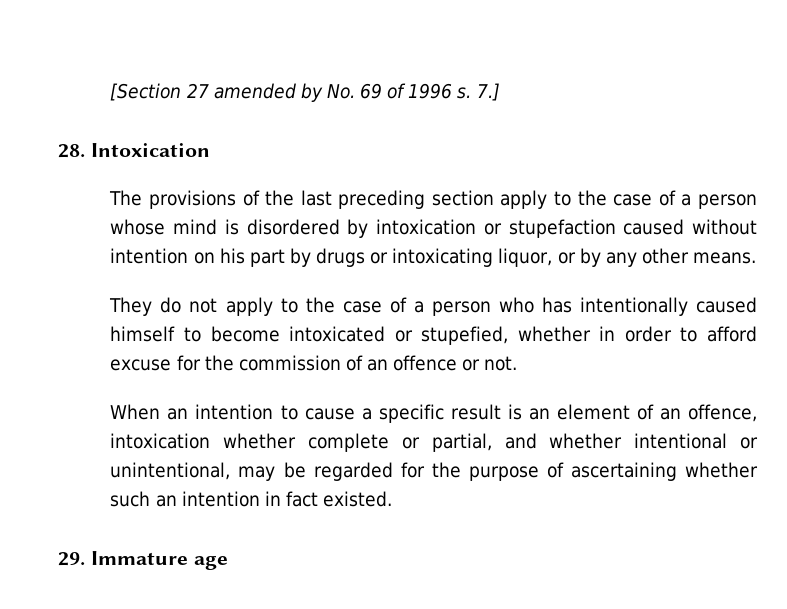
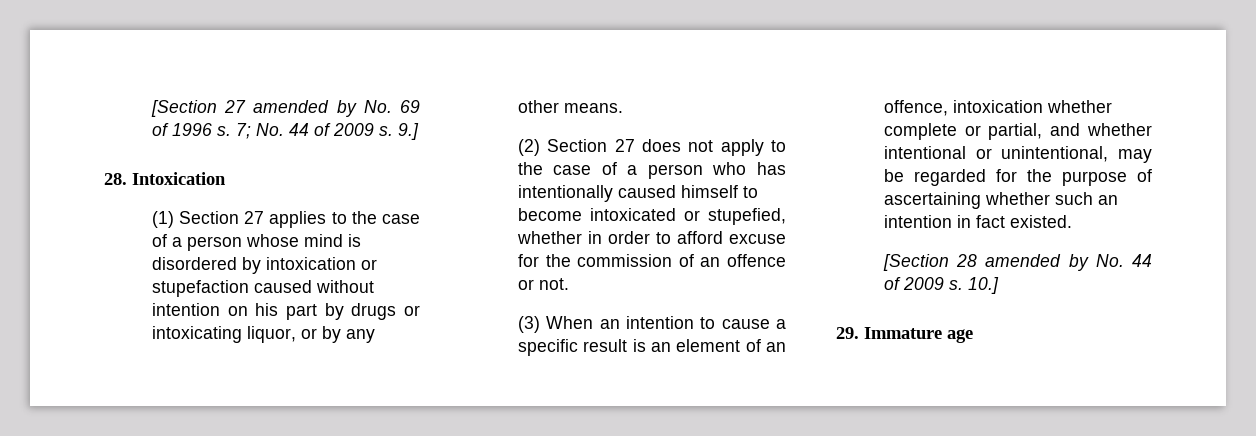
[476,83,500,101] [58,143,210,158] [109,190,548,209] 7.] // 28. Intoxication // The provisions of the last preceding section apply -> [235,123,419,140] [104,172,226,185] [151,211,327,228] 7; No. 44 of 2009 s. 9.] // 28. Intoxication // (1) Section 27 applies
[109,297,182,316] They do -> [517,139,681,156] (2) Section 27 does
(518, 363) none -> [517,316,540,333] (3)
(393, 499) none -> [882,254,1152,271] [883,277,999,294] // [Section 28 amended by No. 44 of 2009 s. 10.]

